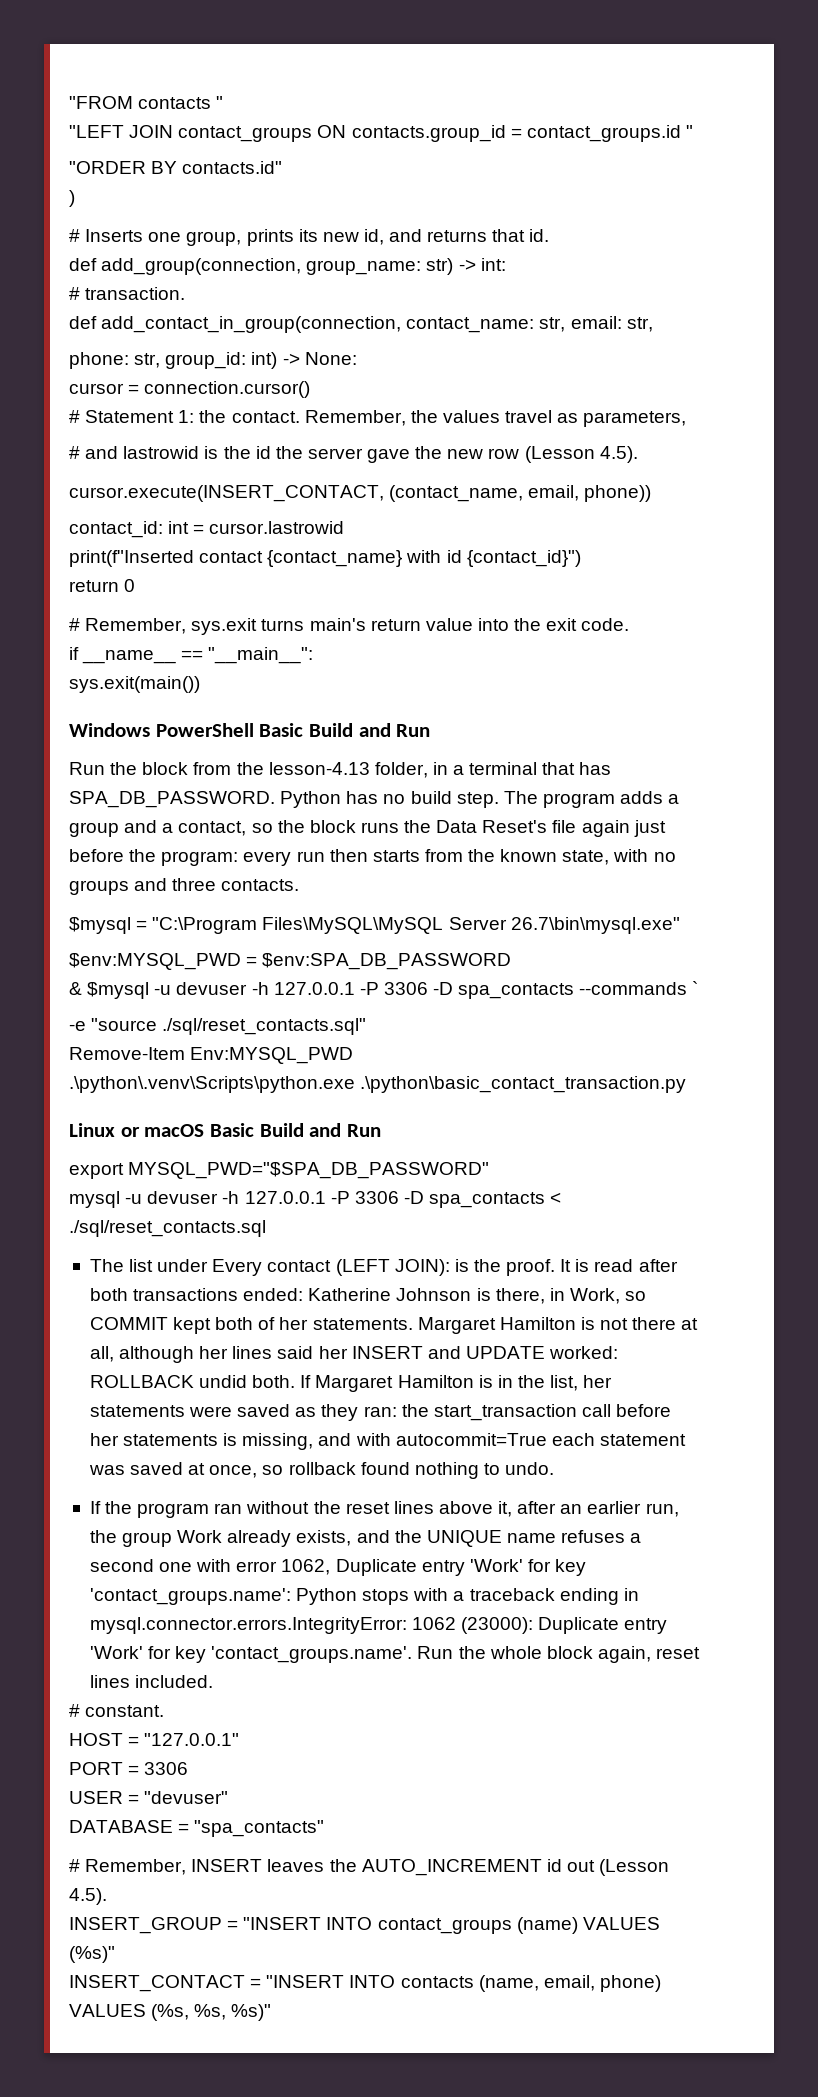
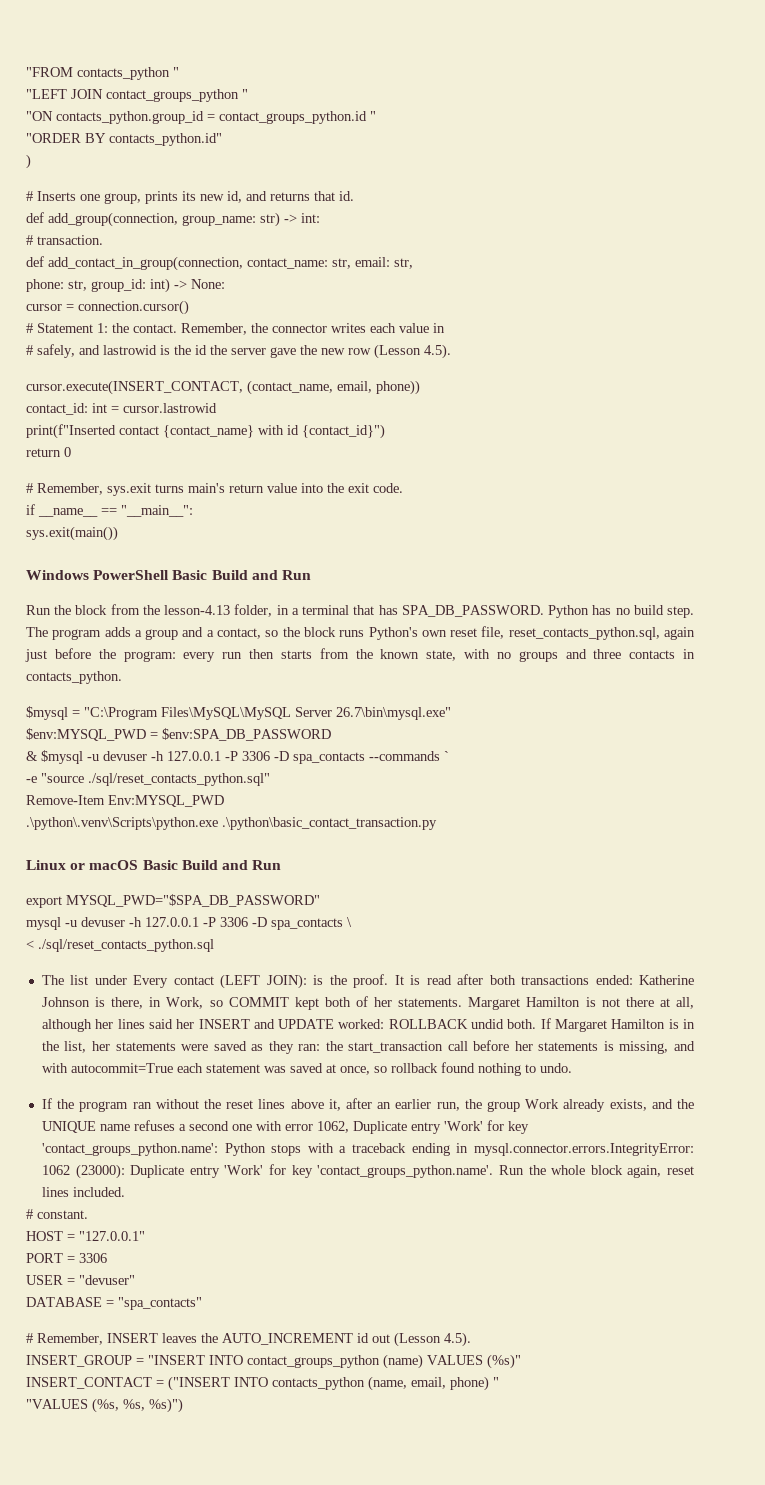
[138,97,212,109] contacts -> [77,67,170,80] contacts_python
[178,125,681,142] contact_groups ON contacts.group_id = contact_groups.id -> [106,89,248,102] [26,111,367,124] contact_groups_python " // "ON contacts_python.group_id = contact_groups_python.id
[182,161,283,174] contacts.id" -> [109,133,222,146] contacts_python.id"
[442,410,687,427] [69,446,80,459] values travel as parameters, // # -> [272,323,445,333] [26,344,75,358] connector writes each value in // # safely,
[404,820,577,833] the Data Reset's file -> [368,626,660,640] Python's own reset file, reset_contacts_python.sql,
[221,879,300,891] contacts. -> [629,649,695,659] [26,671,122,684] contacts in contacts_python.
[162,1018,367,1035] ./sql/reset_contacts.sql" -> [88,773,270,786] ./sql/reset_contacts_python.sql"
[550,1192,562,1204] [69,1220,266,1237] < ./sql/reset_contacts.sql -> [347,917,352,927] [26,939,214,952] \ // < ./sql/reset_contacts_python.sql
[89,1588,291,1605] 'contact_groups.name': -> [41,1143,218,1156] 'contact_groups_python.name':
[211,1646,413,1663] 'contact_groups.name'. -> [317,1165,494,1178] 'contact_groups_python.name'.
[377,1918,512,1934] contact_groups -> [247,1355,380,1368] contact_groups_python
[266,1975,474,1988] "INSERT INTO contacts -> [168,1376,365,1391] ("INSERT INTO contacts_python
[69,2004,146,2017] VALUES -> [493,1377,499,1387] [26,1399,88,1409] " // "VALUES
[231,2004,272,2021] %s)" -> [149,1398,183,1413] %s)")

